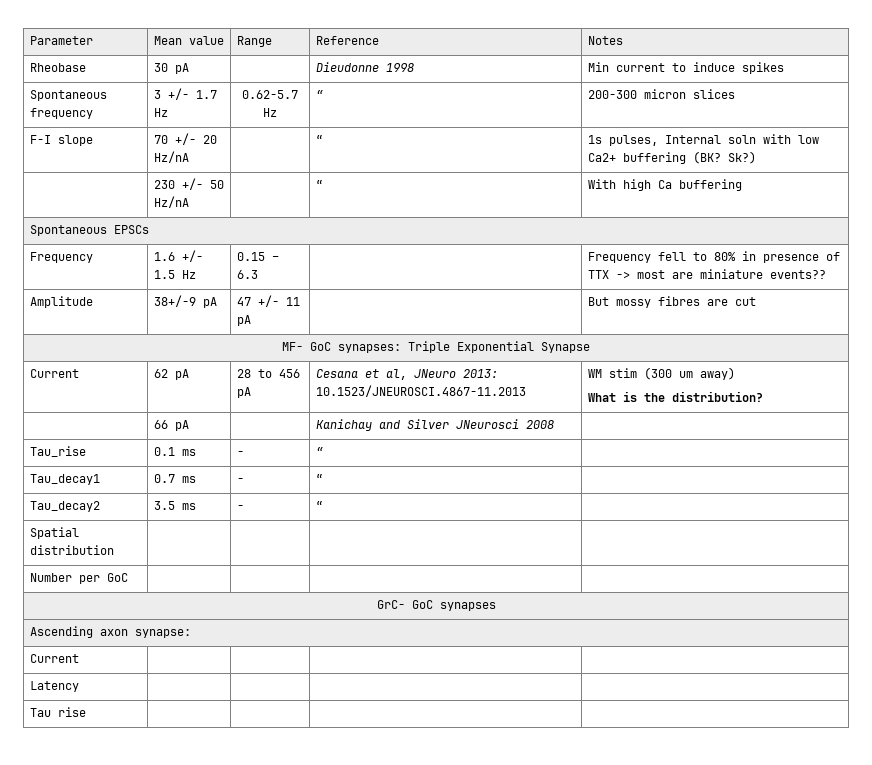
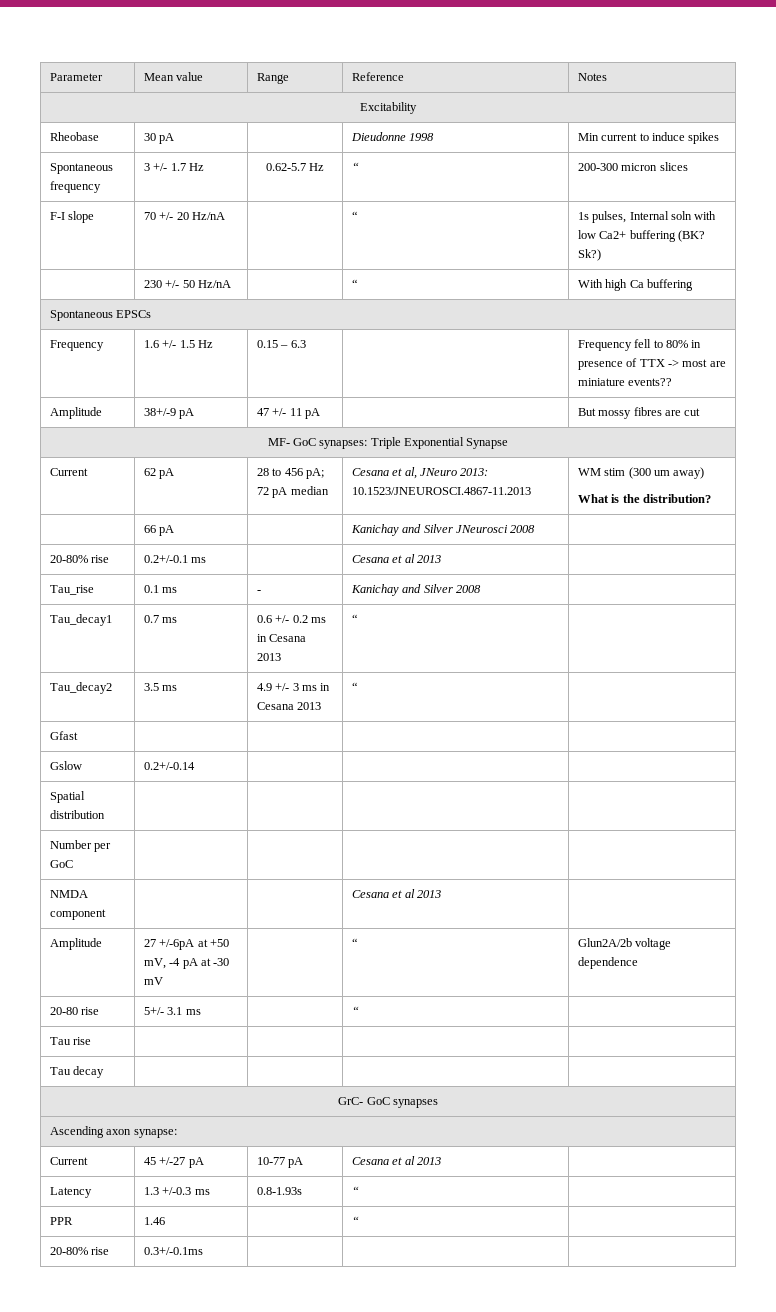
(623, 40) none -> [360,102,417,114] // Excitability
[236,387,251,398] pA -> [306,468,325,479] [256,486,329,498] pA; 72 pA median
(554, 424) none -> [49,555,110,563] [143,555,207,563] [351,554,442,563] // 20-80% rise | 0.2+/-0.1 ms | | Cesana et al 2013 |
[315,447,323,456] “ -> [350,584,482,596] Kanichay and Silver 2008
[236,478,244,483] [315,474,323,483] [29,501,100,512] [153,501,196,510] [236,505,244,510] [315,501,323,510] - | “ | // Tau_decay2 | 3.5 ms | - | “ -> [256,615,327,623] [256,634,307,642] [256,653,281,661] [351,614,358,623] [49,682,112,694] [143,683,178,691] [256,683,331,691] [256,702,322,710] [351,682,358,691] [49,731,78,740] [49,761,82,770] [143,762,195,770] 0.6 +/- 0.2 ms in Cesana 2013 | “ | // Tau_decay2 | 3.5 ms | 4.9 +/- 3 ms in Cesana 2013 | “ | // Gfast | | | | // Gslow | 0.2+/-0.14 | |
(128, 577) none -> [49,890,88,898] [49,909,106,920] [351,889,442,898] [49,938,102,950] [143,939,230,950] [143,958,230,969] [143,977,163,985] [351,938,358,947] [577,938,672,950] [577,957,638,969] [49,1007,100,1015] [143,1007,201,1015] [351,1006,359,1015] [49,1037,92,1045] [49,1066,105,1078] // NMDA component | | | Cesana et al 2013 | // Amplitude | 27 +/-6pA at +50 mV, -4 pA at -30 mV | | “ | Glun2A/2b voltage dependence // 20-80 rise | 5+/- 3.1 ms | | “ | // Tau rise | | | | // Tau decay | | | |
[29,681,79,692] [29,707,86,717] | | | // Latency | | | | // Tau rise | -> [143,1157,204,1168] [256,1157,304,1168] [351,1156,442,1165] [49,1187,92,1198] [143,1187,210,1195] [256,1187,302,1195] [351,1186,359,1195] [49,1217,73,1225] [143,1217,165,1225] [351,1216,359,1225] [49,1247,110,1255] [143,1247,203,1255] 45 +/-27 pA | 10-77 pA | Cesana et al 2013 | // Latency | 1.3 +/-0.3 ms | 0.8-1.93s | “ | // PPR | 1.46 | | “ | // 20-80% rise | 0.3+/-0.1ms

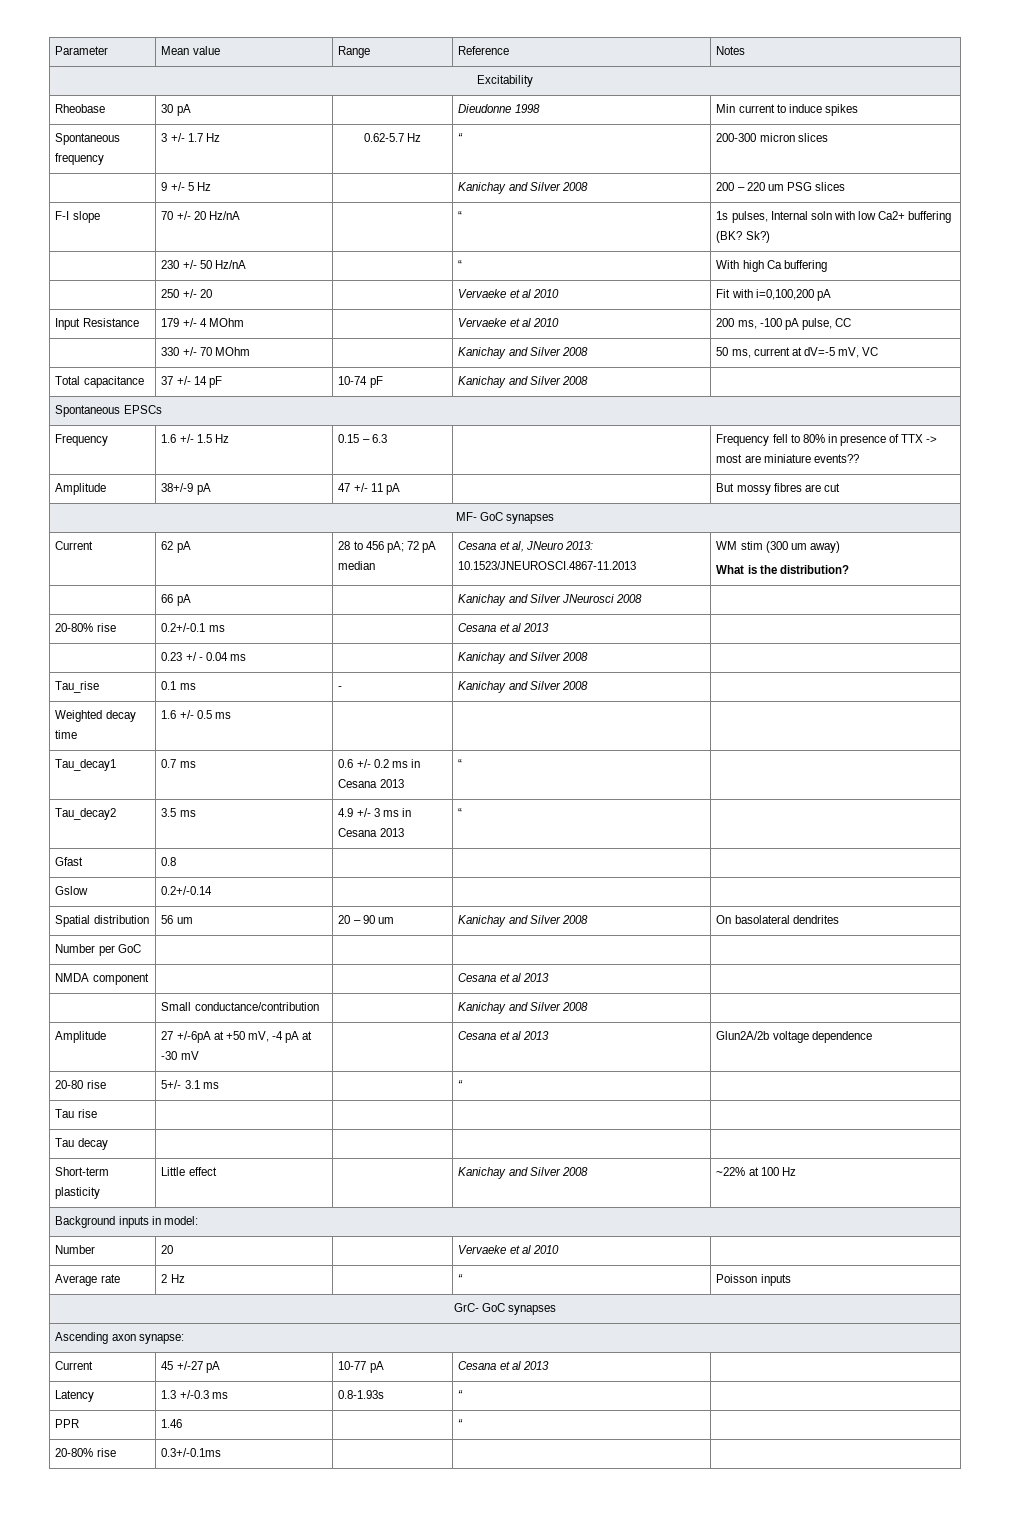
(688, 166) none -> [161,182,211,191] [458,182,588,194] [716,182,845,191] // | 9 +/- 5 Hz | | Kanichay and Silver 2008 | 200 – 220 um PSG slices
(694, 285) none -> [161,289,212,298] [458,289,559,298] [716,289,831,301] [55,318,139,330] [161,318,244,327] [458,318,559,327] [716,318,851,330] [161,347,250,356] [458,347,588,359] [716,347,879,358] [55,376,144,388] [161,376,222,388] [338,376,383,388] [458,376,588,388] // | 250 +/- 20 | | Vervaeke et al 2010 | Fit with i=0,100,200 pA // Input Resistance | 179 +/- 4 MOhm | | Vervaeke et al 2010 | 200 ms, -100 pA pulse, CC // | 330 +/- 70 MOhm | | Kanichay and Silver 2008 | 50 ms, current at dV=-5 mV, VC // Total capacitance | 37 +/- 14 pF | 10-74 pF | Kanichay and Silver 2008 |
[319,437,509,449] synapses: Triple Exponential Synapse -> [506,514,555,524] synapses
(442, 559) none -> [161,652,246,661] [458,652,588,664] // | 0.23 +/ - 0.04 ms | | Kanichay and Silver 2008 |
(482, 589) none -> [55,710,136,722] [55,730,78,739] [161,710,231,719] // Weighted decay time | 1.6 +/- 0.5 ms | | |
(78, 735) none -> [161,857,177,866] 0.8
(105, 814) | | | -> [161,915,193,924] [338,915,394,924] [458,915,588,927] [716,915,839,924] 56 um | 20 – 90 um | Kanichay and Silver 2008 | On basolateral dendrites
(442, 894) none -> [161,1002,319,1011] [458,1002,588,1014] // | Small conductance/contribution | | Kanichay and Silver 2008 |
[351,938,358,947] “ -> [458,1031,549,1040] Cesana et al 2013
(105, 1072) none -> [55,1167,110,1176] [55,1187,101,1199] [161,1167,217,1176] [458,1167,588,1179] [716,1167,796,1176] [55,1216,198,1228] [55,1245,96,1254] [161,1245,174,1254] [458,1245,559,1254] [55,1274,120,1286] [161,1274,185,1283] [458,1274,464,1283] [716,1274,791,1286] // Short-term plasticity | Little effect | | Kanichay and Silver 2008 | ~22% at 100 Hz // Background inputs in model: // Number | 20 | | Vervaeke et al 2010 | // Average rate | 2 Hz | | “ | Poisson inputs

